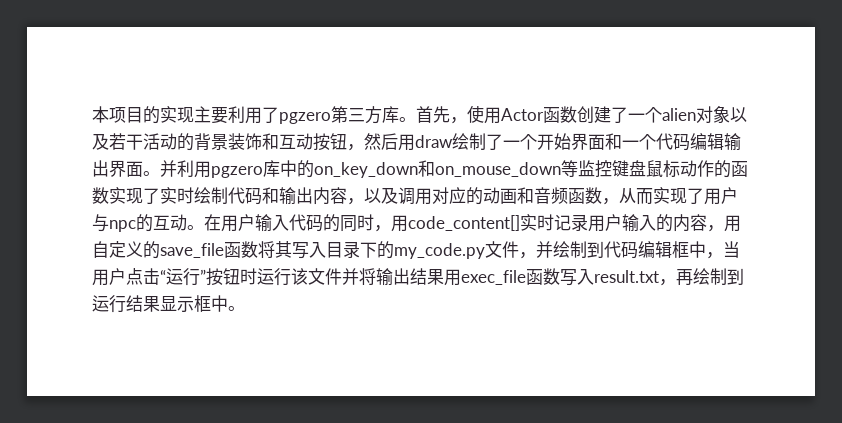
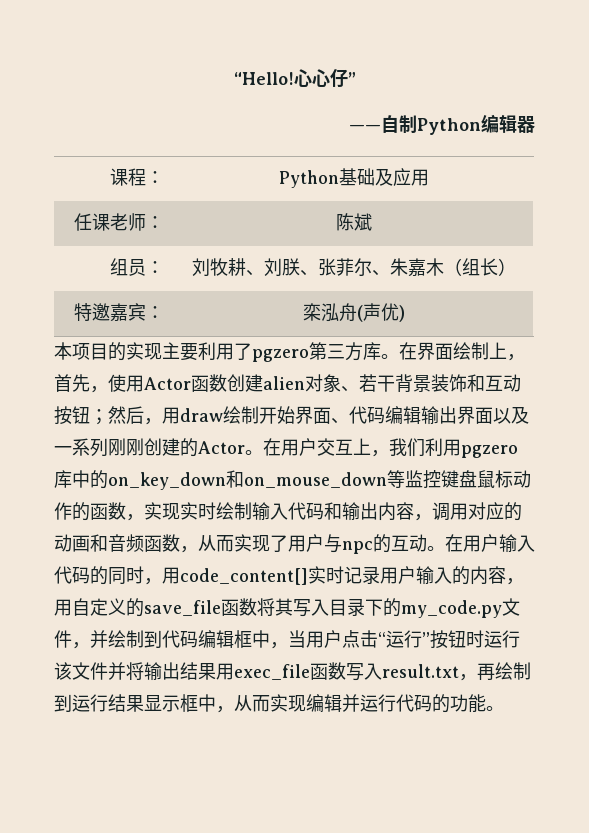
(92, 114) none -> [233,69,356,87] [349,114,535,135] [109,168,164,186] [278,168,429,188] [73,213,164,231] [335,213,372,231] [109,258,164,276] [191,258,516,276] [73,303,164,321] [302,303,405,322] “Hello!心心仔” // ——自制Python编辑器 // 课程： | Python基础及应用 // 任课老师： | 陈斌 // 组员： | 刘牧耕、刘朕、张菲尔、朱嘉木（组长） // 特邀嘉宾： | 栾泓舟(声优) //
(416, 119) none -> [399,342,525,361] 在界面绘制上，
[611,107,662,123] 了一个 -> (263, 383) none
[730,107,747,122] [92,133,194,151] 以及若干活动的 -> [341,374,395,392] 、若干
[347,133,398,151] ，然后 -> [90,406,162,425] ；然后，
[486,134,537,150] 了一个 -> (259, 415) none
[605,133,656,150] 和一个 -> [331,418,349,424] 、
[143,160,177,177] 。并 -> [493,406,529,424] [54,438,425,457] 以及一系列刚刚创建的Actor。在用户交互上，我们
[109,187,160,204] 实现了 -> [126,502,180,521] ，实现
(228, 195) none -> [252,502,288,521] 输入
[364,187,398,204] 以及 -> (432, 517) none
(228, 303) none -> [216,694,486,713] ，从而实现编辑并运行代码的功能

